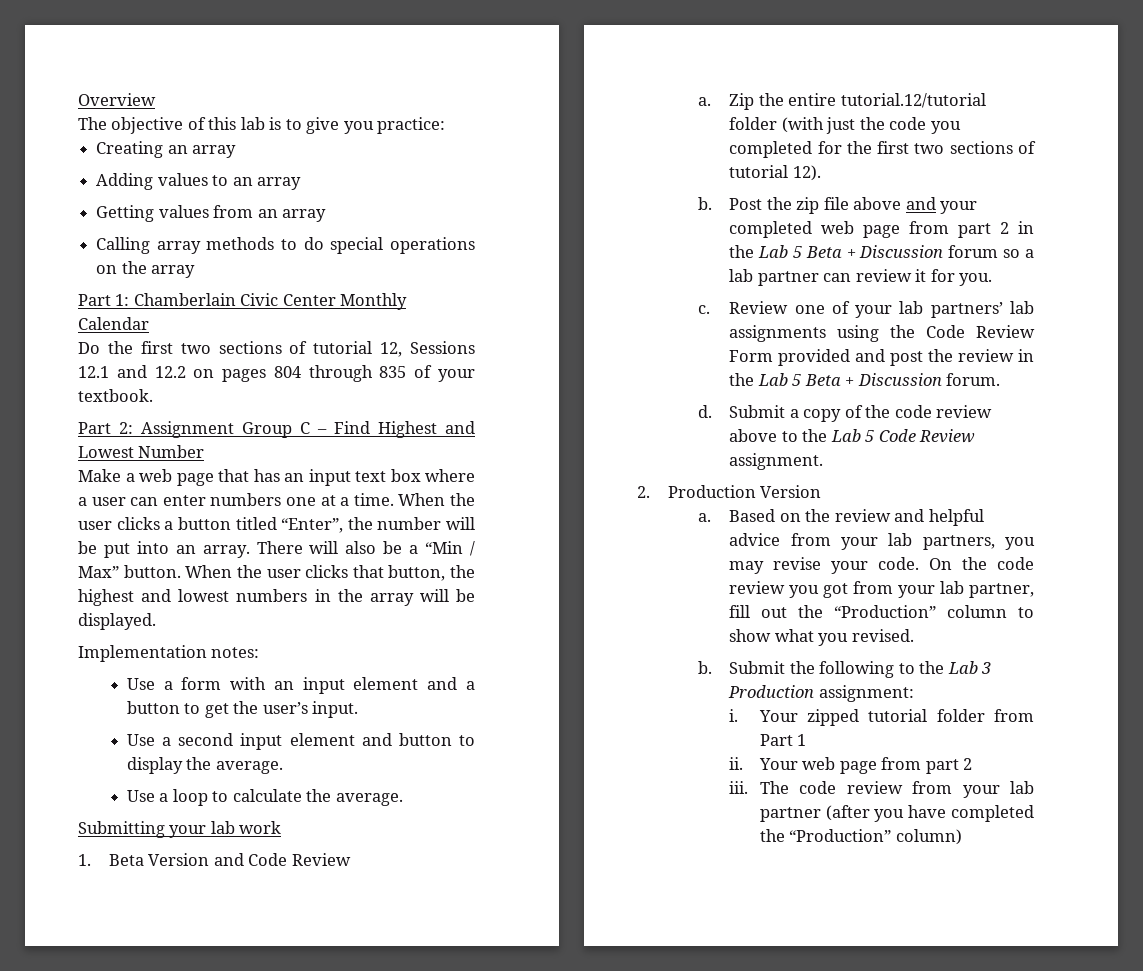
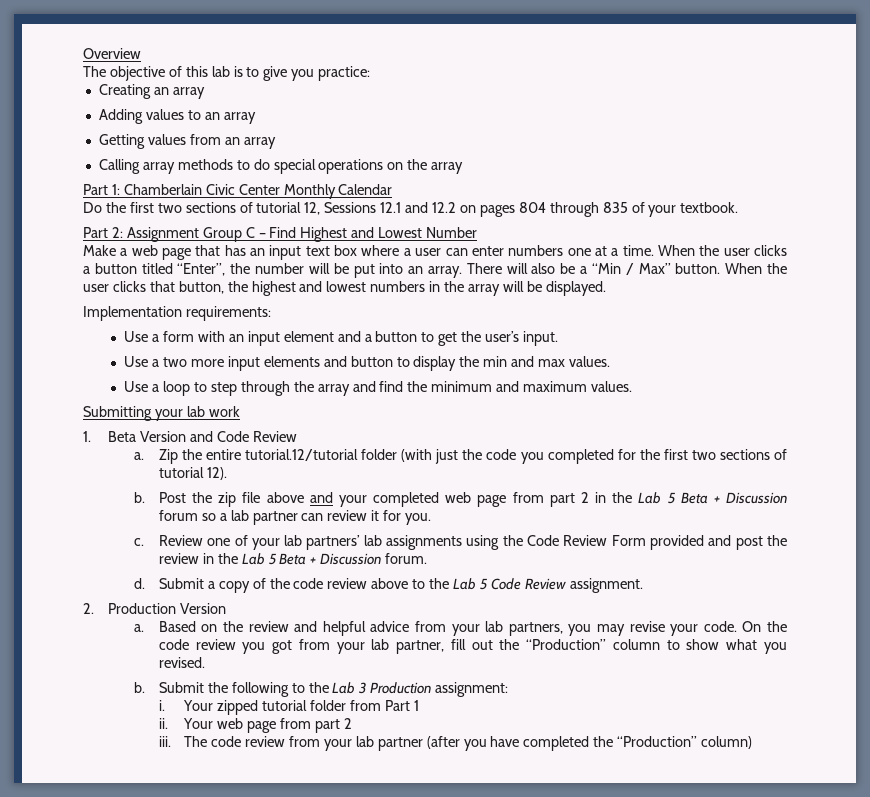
[211,647,260,658] notes: -> [185,306,271,321] requirements:
[178,733,355,750] second input element -> [163,356,320,371] two more input elements
[215,761,283,774] average. -> [483,356,611,367] min and max values.
[232,789,403,806] calculate the average. -> [210,381,633,396] step through the array and find the minimum and maximum values.

